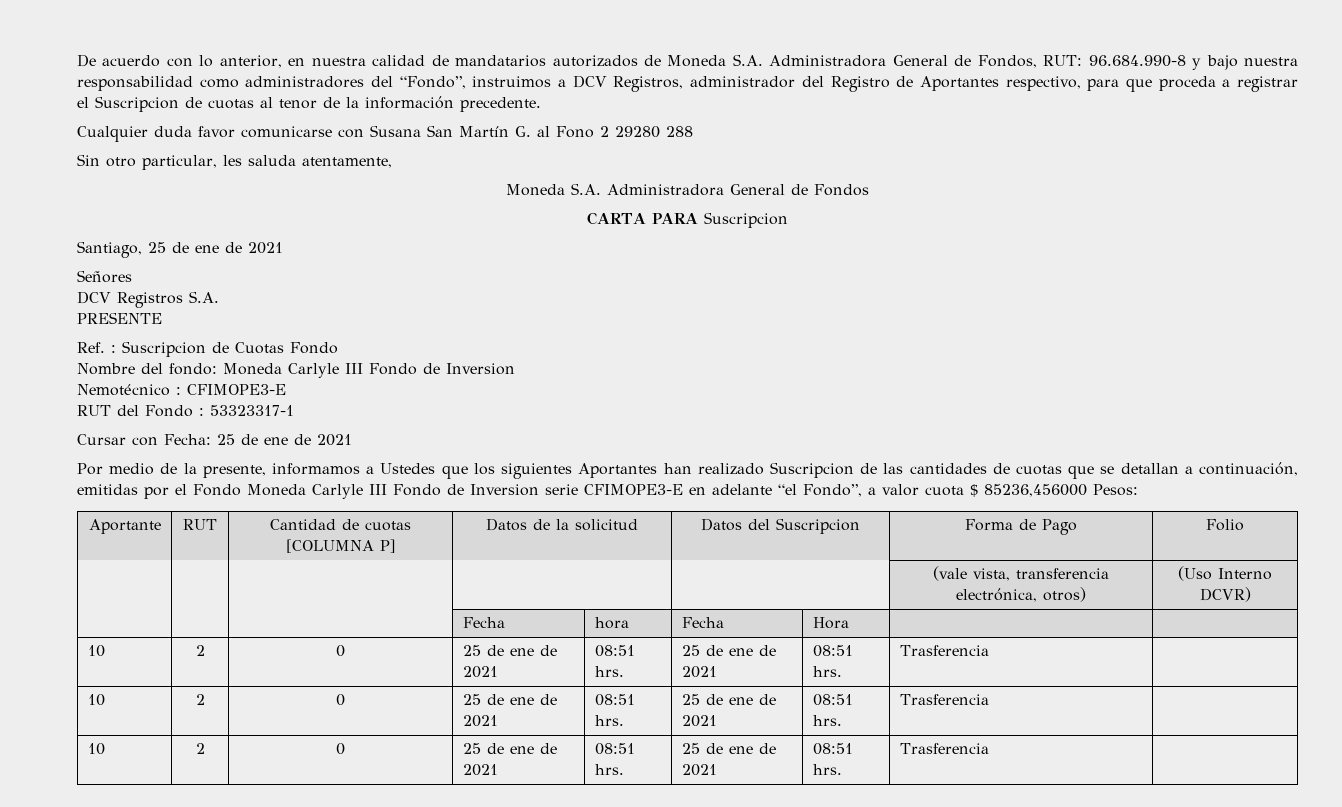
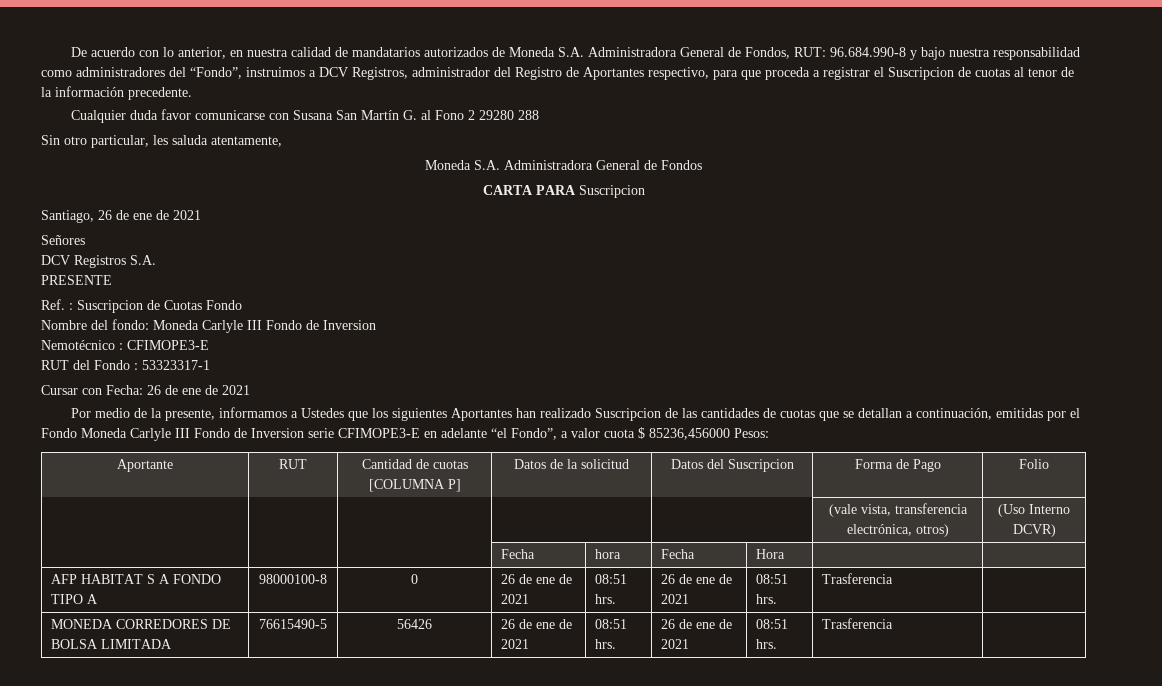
[148,242,166,253] 25 -> [98,210,112,220] 26
[217,434,235,445] 25 -> [147,385,161,395] 26
[87,645,105,657] [195,645,205,656] [336,645,345,657] [462,645,557,656] [462,666,498,678] [594,645,635,657] [594,666,624,677] [681,645,776,656] [681,666,717,678] [812,645,853,657] [812,666,842,677] [899,645,989,656] [87,694,105,706] [195,694,205,705] [336,694,345,706] [462,694,557,705] [462,715,498,727] [594,694,635,706] [594,715,624,726] [681,694,776,705] [681,715,717,727] [812,694,853,706] [812,715,842,726] [899,694,989,705] [87,743,105,755] [195,743,205,754] [336,743,345,755] [462,743,557,754] [462,764,498,776] [594,743,635,755] [594,764,624,775] [681,743,776,754] [681,764,717,776] [812,743,853,755] [812,764,842,775] [899,743,989,754] 10 | 2 | 0 | 25 de ene de 2021 | 08:51 hrs. | 25 de ene de 2021 | 08:51 hrs. | Trasferencia | // 10 | 2 | 0 | 25 de ene de 2021 | 08:51 hrs. | 25 de ene de 2021 | 08:51 hrs. | Trasferencia | // 10 | 2 | 0 | 25 de ene de 2021 | 08:51 hrs. | 25 de ene de 2021 | 08:51 hrs. | Trasferencia | -> [51,574,222,584] [51,594,99,604] [259,574,327,584] [411,574,418,584] [501,574,573,584] [501,594,530,604] [595,574,628,584] [595,594,617,604] [661,574,733,584] [661,594,690,604] [756,574,789,584] [756,594,778,604] [822,573,894,584] [51,619,232,629] [51,639,173,649] [259,619,327,629] [397,619,432,629] [501,619,573,629] [501,639,530,649] [595,619,628,629] [595,639,617,649] [661,619,733,629] [661,639,690,649] [756,619,789,629] [756,639,778,649] [822,618,894,629] AFP HABITAT S A FONDO TIPO A | 98000100-8 | 0 | 26 de ene de 2021 | 08:51 hrs. | 26 de ene de 2021 | 08:51 hrs. | Trasferencia | // MONEDA CORREDORES DE BOLSA LIMITADA | 76615490-5 | 56426 | 26 de ene de 2021 | 08:51 hrs. | 26 de ene de 2021 | 08:51 hrs. | Trasferencia |

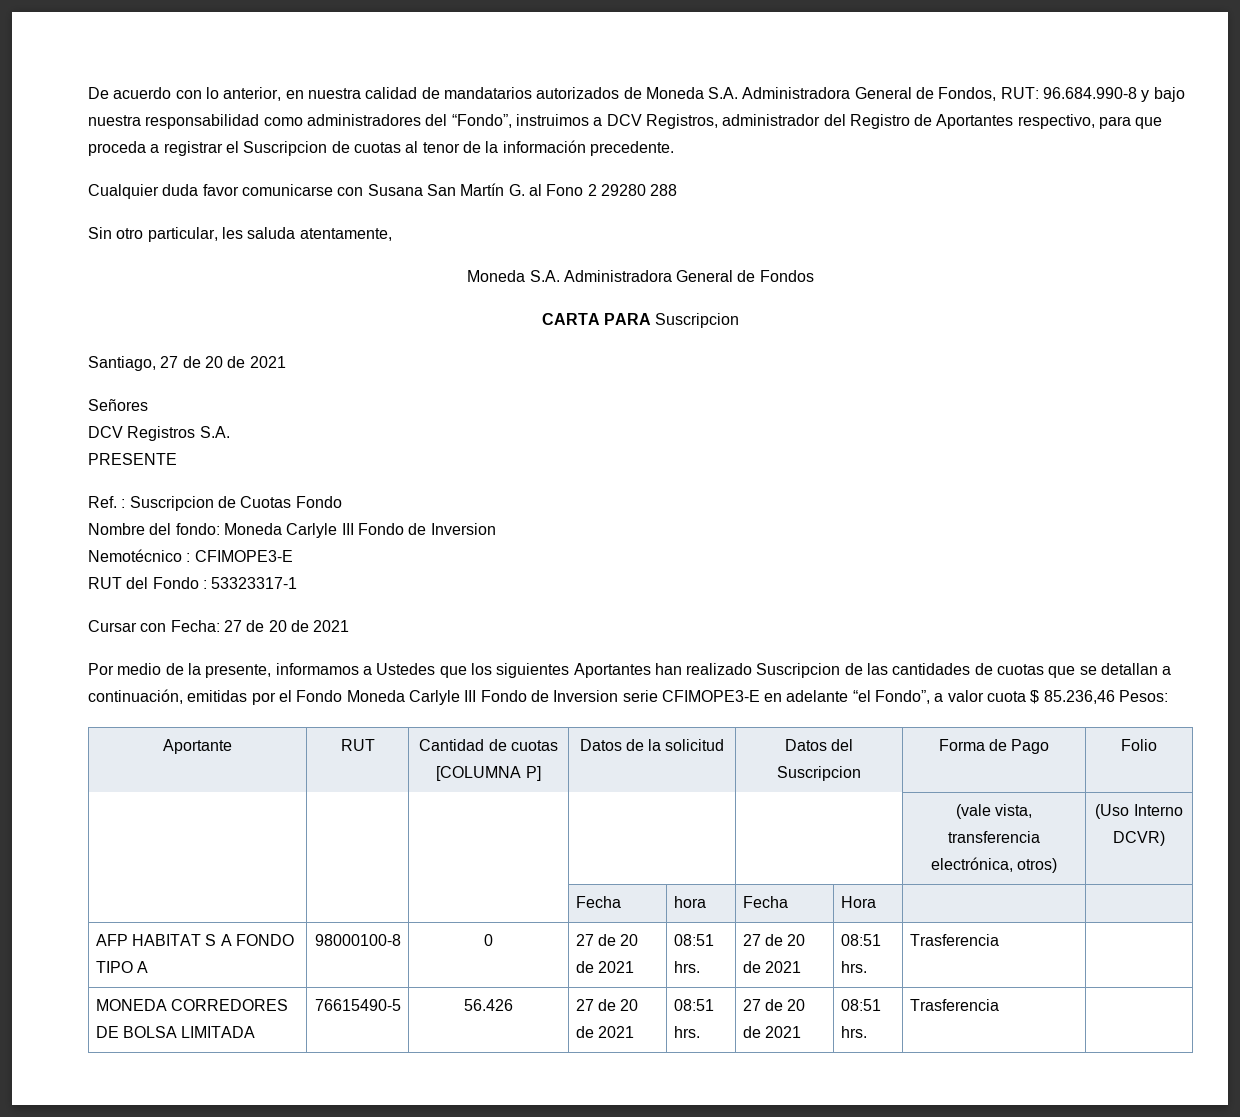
[98,210,152,220] 26 de ene -> [160,356,223,368] 27 de 20
[147,385,201,395] 26 de ene -> [223,620,287,632] 27 de 20
[649,428,730,440] 85236,456000 -> [1043,690,1115,704] 85.236,46
[501,574,573,584] [501,594,530,604] [595,574,628,584] [595,594,617,604] [661,574,716,584] 26 de ene de 2021 | 08:51 hrs. | 26 de ene -> [575,934,639,946] [575,961,635,973] [673,934,714,946] [673,961,700,973] [742,934,806,946] 27 de 20 de 2021 | 08:51 hrs. | 27 de 20
[397,619,432,629] [501,619,573,629] [501,639,530,649] [595,619,628,629] [595,639,617,649] [661,619,716,629] 56426 | 26 de ene de 2021 | 08:51 hrs. | 26 de ene -> [464,999,513,1011] [575,999,639,1011] [575,1026,635,1038] [673,999,714,1011] [673,1026,700,1038] [742,999,806,1011] 56.426 | 27 de 20 de 2021 | 08:51 hrs. | 27 de 20

